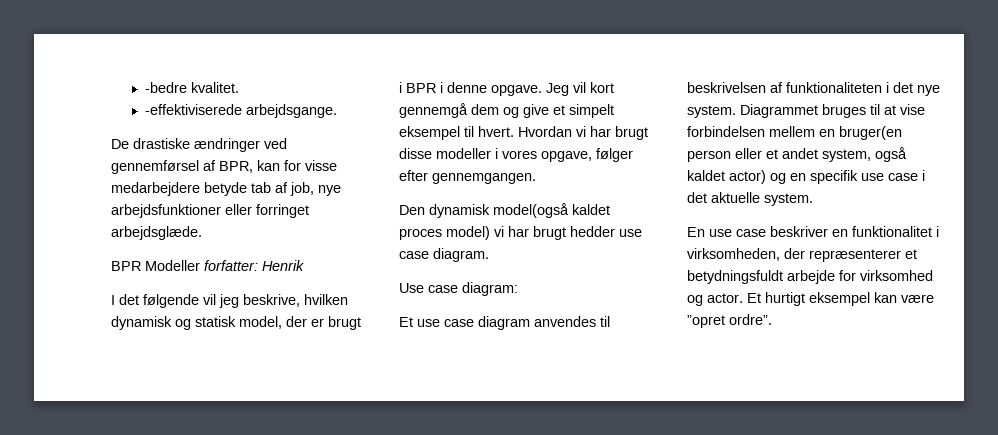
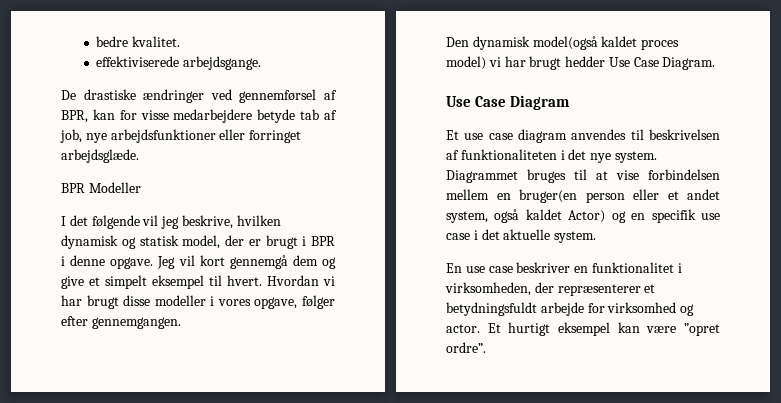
[145,82,188,93] -bedre -> [96,36,129,47] bedre
[145,104,243,115] -effektiviserede -> [96,56,180,67] effektiviserede
[204,260,304,271] forfatter: Henrik -> (141, 187) none
[619,229,642,237] [399,248,489,262] [399,282,518,296] use case diagram. // Use case diagram: -> [608,57,716,70] [446,95,570,110] Use Case Diagram. // Use Case Diagram
[729,170,766,184] actor) -> [568,210,606,223] Actor)

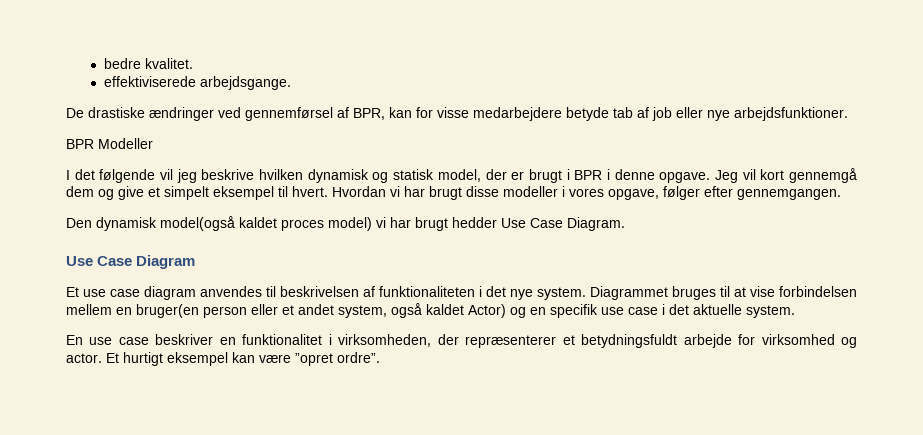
[60,129,302,143] [61,149,139,163] job, nye arbejdsfunktioner eller forringet arbejdsglæde. -> [652,107,848,121] job eller nye arbejdsfunktioner.
[181,215,233,229] beskrive, -> [201,169,255,180] beskrive

